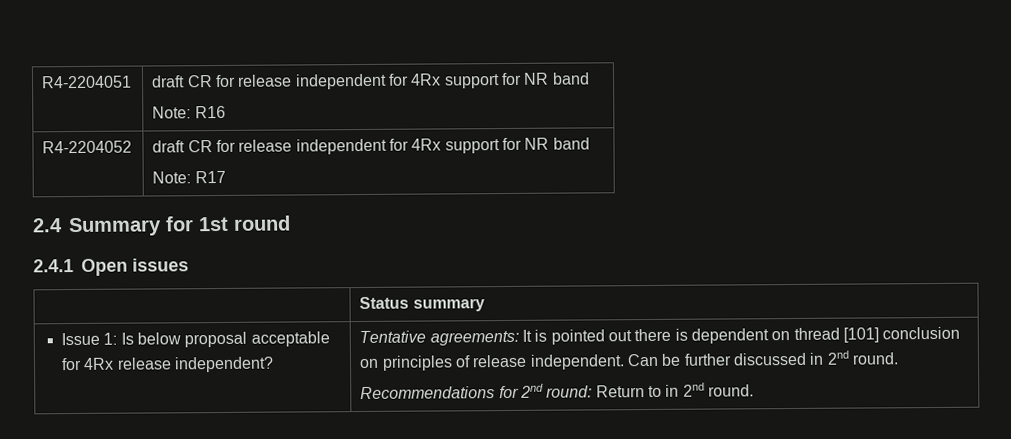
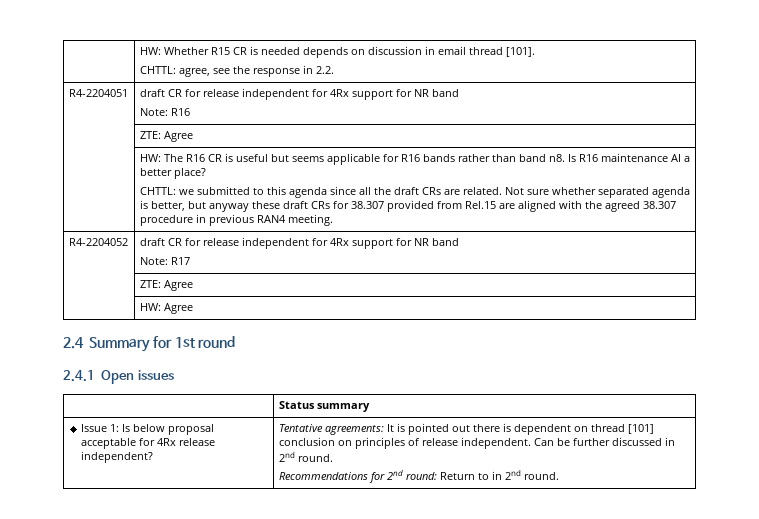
(41, 82) none -> [139,46,535,58] [139,65,334,77] | HW: Whether R15 CR is needed depends on discussion in email thread [101]. // CHTTL: agree, see the response in 2.2. //
(226, 112) none -> [139,131,193,142] [139,153,690,165] [139,168,206,179] [139,186,690,198] [139,200,676,212] [139,214,333,226] // | ZTE: Agree // | HW: The R16 CR is useful but seems applicable for R16 bands rather than band n8. Is R16 maintenance AI a better place? // CHTTL: we submitted to this agenda since all the draft CRs are related. Not sure whether separated agenda is better, but anyway these draft CRs for 38.307 provided from Rel.15 are aligned with the agreed 38.307 procedure in previous RAN4 meeting.
(226, 177) none -> [139,280,193,291] [139,303,193,314] // | ZTE: Agree // | HW: Agree

